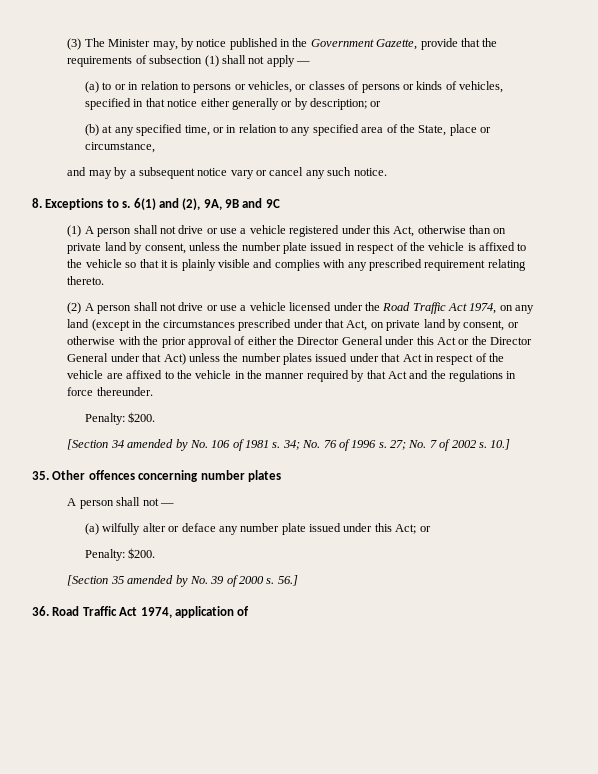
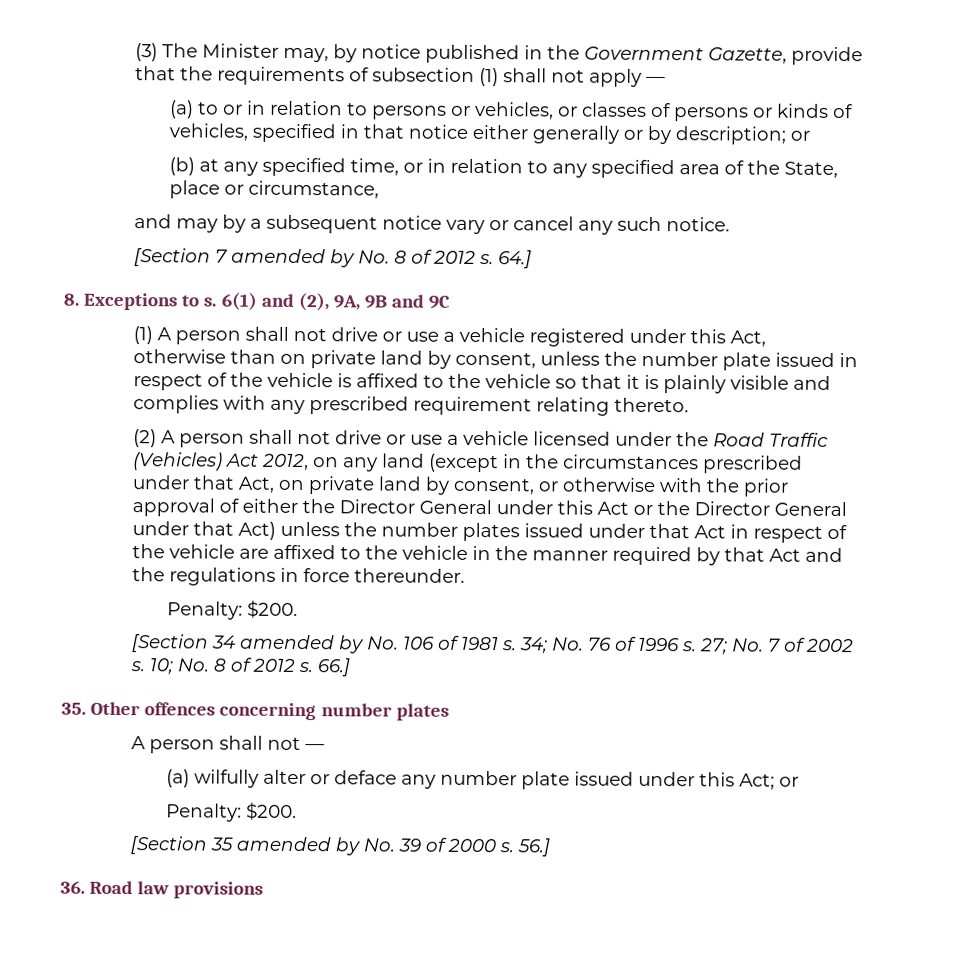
(387, 172) none -> [133,248,532,269] // [Section 7 amended by No. 8 of 2012 s. 64.]
[447,303,497,314] Act 1974, -> [132,452,309,471] (Vehicles) Act 2012,
[490,439,511,450] 10.] -> [148,657,350,677] 10; No. 8 of 2012 s. 66.]
[82,606,250,618] Traffic Act 1974, application of -> [137,881,264,899] law provisions

